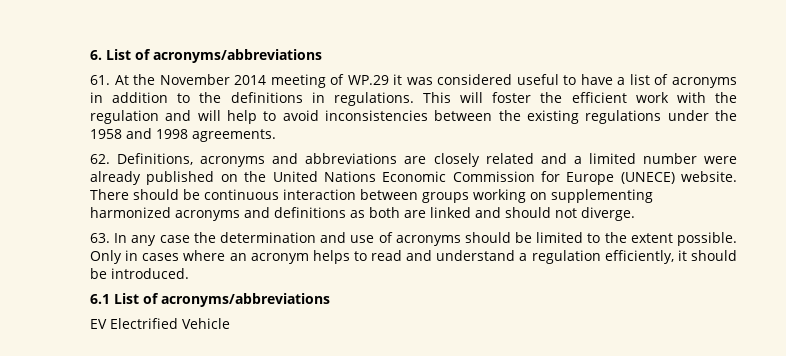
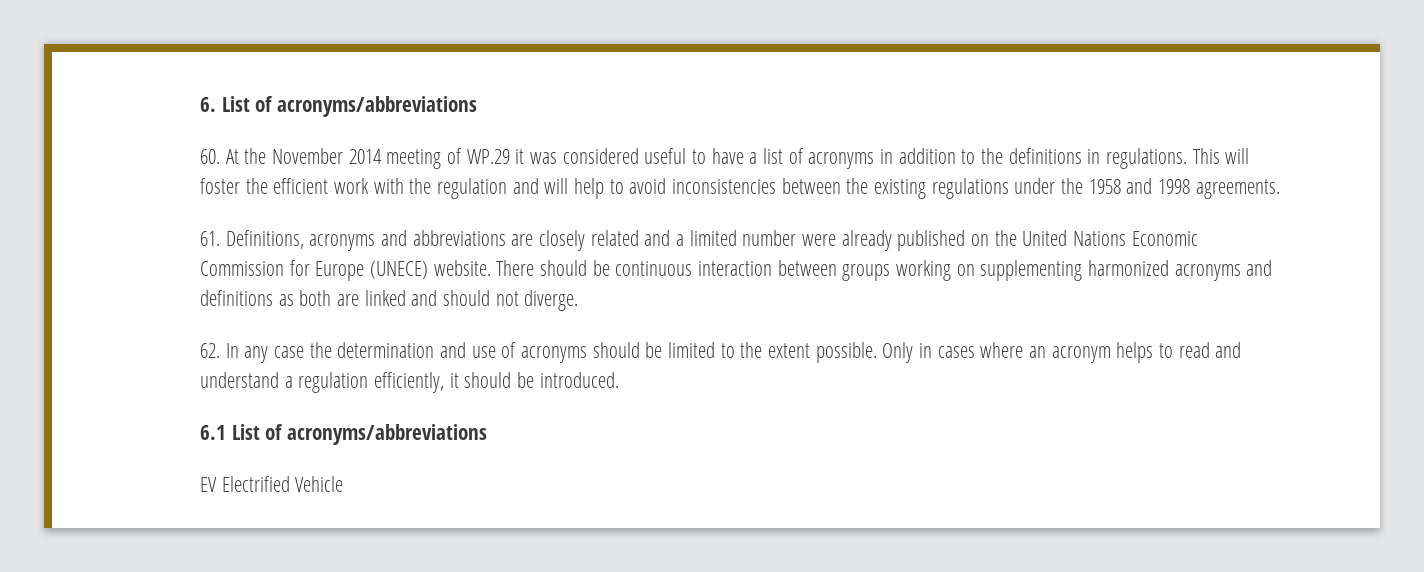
[90,75,111,85] 61. -> [200,149,221,164] 60.
[90,154,111,164] 62. -> [200,231,221,246] 61.
[90,233,111,243] 63. -> [200,343,221,358] 62.

